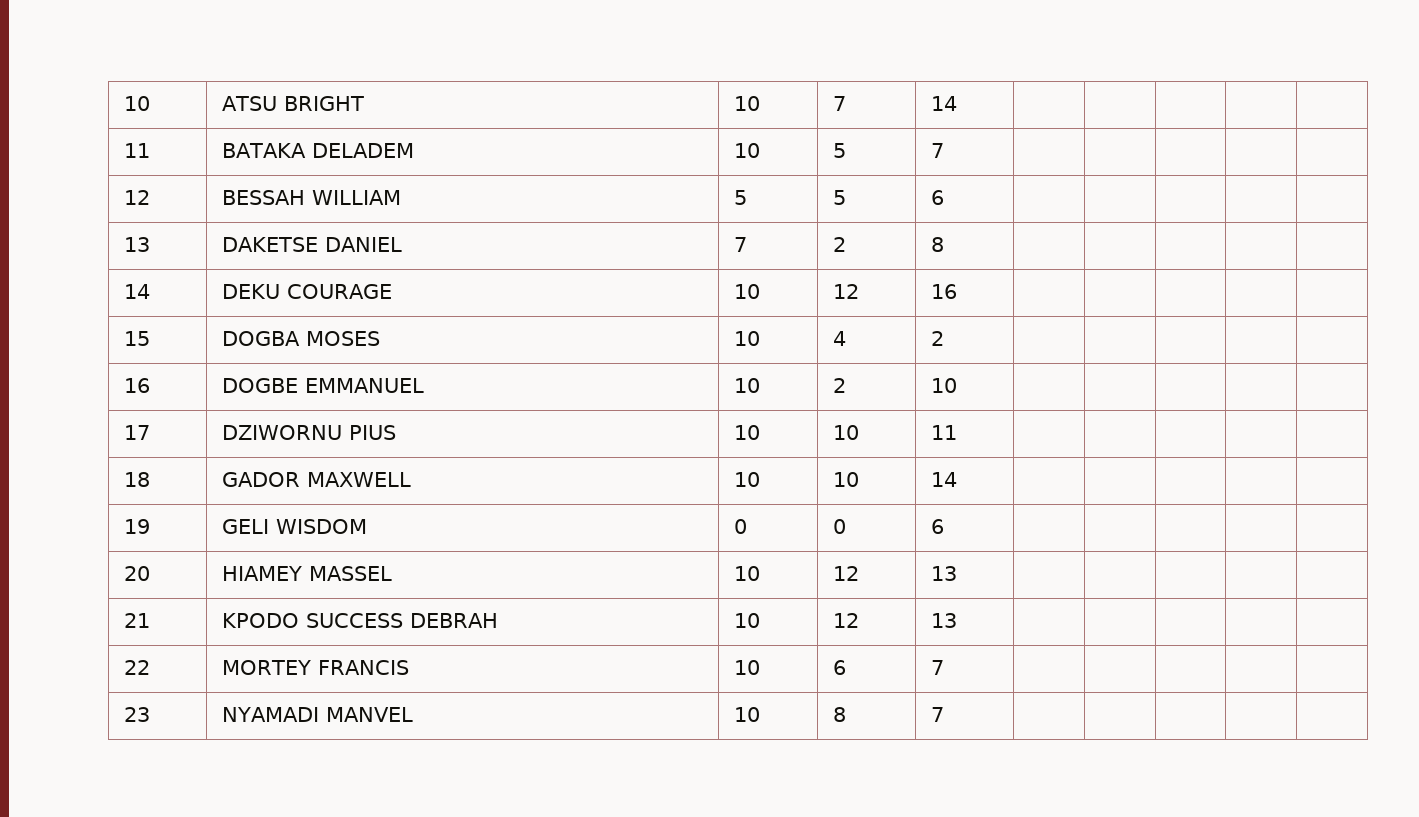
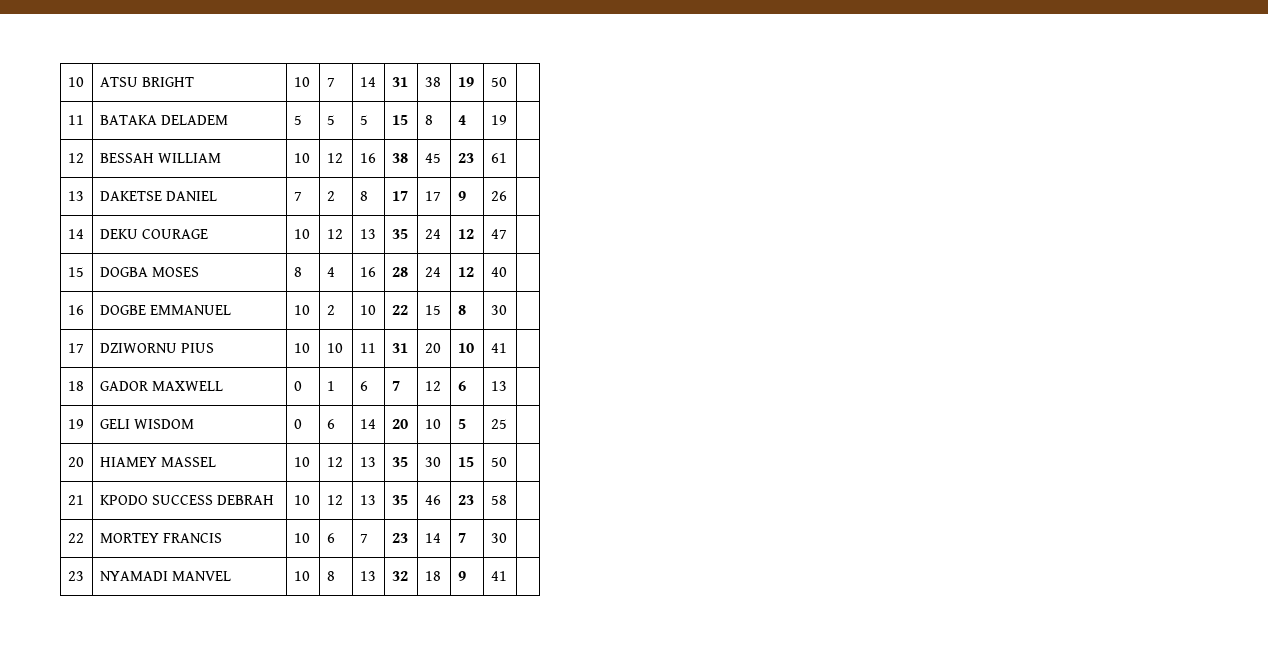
(958, 103) | | | -> [391,77,408,87] [424,77,441,87] [457,77,474,87] [490,77,507,87] 31 | 38 | 19 | 50
[734,143,761,158] [833,143,847,158] [931,143,945,158] [124,190,151,205] [222,190,402,205] [734,190,748,205] [833,190,847,205] [931,190,945,205] 10 | 5 | 7 | | | | | // 12 | BESSAH WILLIAM | 5 | 5 | 6 | | | | -> [293,115,302,125] [326,115,335,125] [359,115,368,125] [391,115,408,125] [424,115,433,125] [457,115,466,125] [490,115,507,125] [67,153,84,163] [99,153,222,163] [293,153,310,163] [326,153,343,163] [359,153,376,163] [391,153,408,163] [424,153,441,163] [457,153,474,163] [490,153,507,163] 5 | 5 | 5 | 15 | 8 | 4 | 19 | // 12 | BESSAH WILLIAM | 10 | 12 | 16 | 38 | 45 | 23 | 61
(945, 244) | | | -> [391,191,408,201] [424,191,441,201] [457,191,466,201] [490,191,507,201] 17 | 17 | 9 | 26
[931,284,958,299] 16 | | | | -> [359,229,376,239] [391,229,408,239] [424,229,441,239] [457,229,474,239] [490,229,507,239] 13 | 35 | 24 | 12 | 47
[734,331,761,346] [833,331,847,346] [931,331,945,346] 10 | 4 | 2 | | | | -> [293,267,302,277] [326,267,335,277] [359,267,376,277] [391,267,408,277] [424,267,441,277] [457,267,474,277] [490,267,507,277] 8 | 4 | 16 | 28 | 24 | 12 | 40
(958, 385) | | | -> [391,305,408,315] [424,305,441,315] [457,305,466,315] [490,305,507,315] 22 | 15 | 8 | 30
(958, 432) | | | -> [391,343,408,353] [424,343,441,353] [457,343,474,353] [490,343,507,353] 31 | 20 | 10 | 41
[734,472,761,487] [833,472,860,487] [931,472,958,487] 10 | 10 | 14 | | | | -> [293,381,302,391] [326,381,335,391] [359,381,368,391] [391,381,400,391] [424,381,441,391] [457,381,466,391] [490,381,507,391] 0 | 1 | 6 | 7 | 12 | 6 | 13
[833,519,847,534] [931,519,945,534] | 0 | 6 | | | | -> [326,419,335,429] [359,419,376,429] [391,419,408,429] [424,419,441,429] [457,419,466,429] [490,419,507,429] | 6 | 14 | 20 | 10 | 5 | 25
(958, 573) | | | -> [391,457,408,467] [424,457,441,467] [457,457,474,467] [490,457,507,467] 35 | 30 | 15 | 50
(958, 620) | | | -> [391,495,408,505] [424,495,441,505] [457,495,474,505] [490,495,507,505] 35 | 46 | 23 | 58
(945, 667) | | | -> [391,533,408,543] [424,533,441,543] [457,533,466,543] [490,533,507,543] 23 | 14 | 7 | 30
[931,707,945,722] 7 | | | | -> [359,571,376,581] [391,571,408,581] [424,571,441,581] [457,571,466,581] [490,571,507,581] 13 | 32 | 18 | 9 | 41

